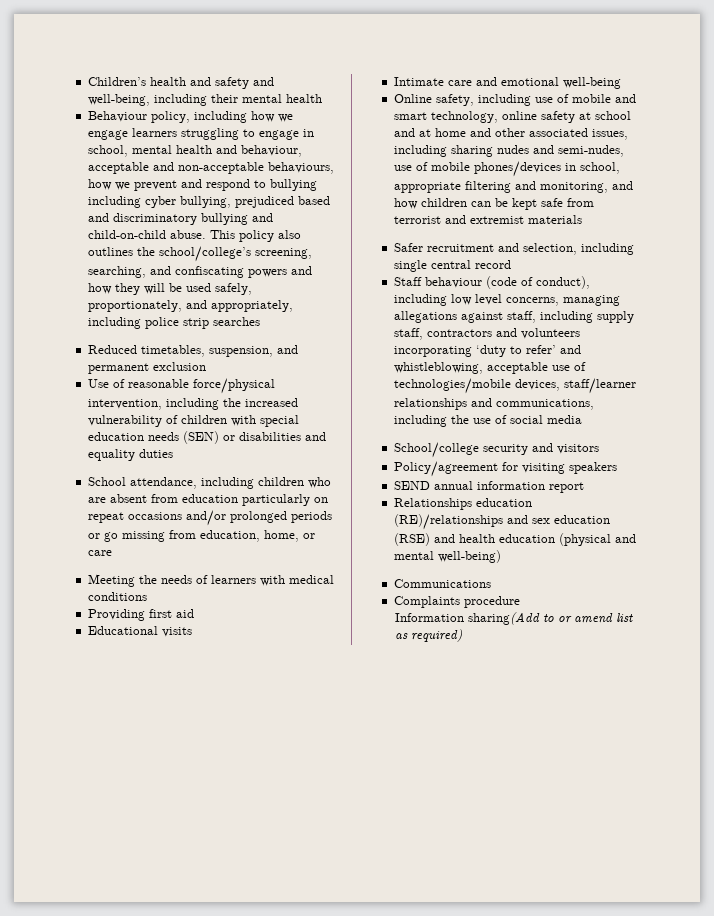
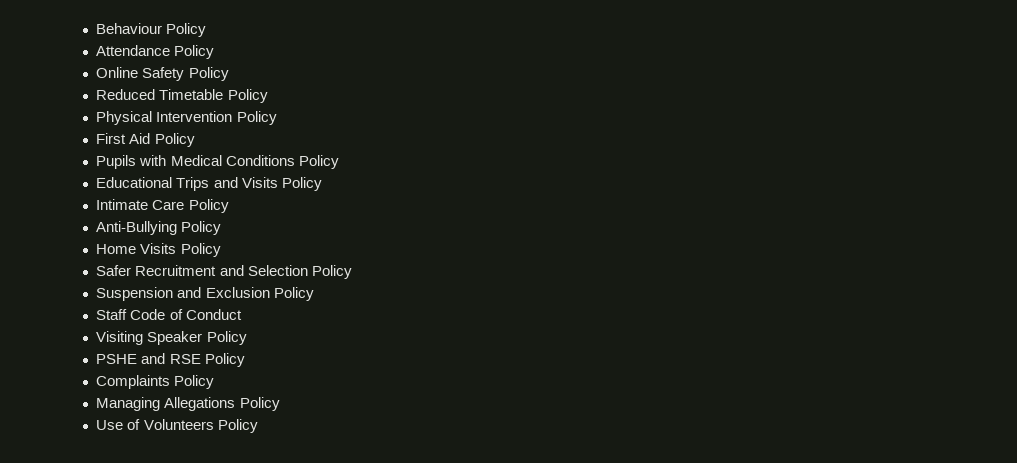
[88,77,275,89] [88,94,323,106] [88,111,294,123] [88,128,315,140] [88,145,303,157] [88,162,335,174] [88,179,318,191] [88,196,331,208] [88,213,274,225] [88,230,302,242] [88,246,313,262] [88,266,313,278] [88,283,253,295] [88,300,294,312] [88,317,261,329] [88,345,299,357] [88,362,207,374] [88,378,276,394] [88,398,299,410] [88,415,300,427] [88,431,327,444] [88,449,174,461] [88,477,332,489] [88,494,329,506] [88,510,333,526] [88,530,316,542] [88,550,113,556] [88,574,335,587] [88,592,148,601] [88,609,195,621] [88,626,193,637] [394,77,622,89] [394,94,637,106] [394,111,632,123] [394,128,629,140] [394,145,625,157] [394,161,621,177] [394,181,634,193] [394,198,595,210] [394,215,583,224] [394,243,635,255] [394,260,512,272] [394,276,591,289] [394,294,621,306] [394,311,635,323] [394,328,581,340] [394,345,582,357] [394,362,587,374] [394,378,637,394] [394,398,595,410] [394,415,583,427] [394,442,600,458] [394,461,618,477] [394,481,585,493] [394,498,533,510] [394,514,611,530] [394,533,637,546] [394,550,502,563] [394,579,492,588] [394,596,521,608] [394,612,633,625] [394,629,462,642] Children’s health and safety and well-being, including their mental health // Behaviour policy, including how we engage learners struggling to engage in school, mental health and behaviour, acceptable and non-acceptable behaviours, how we prevent and respond to bullying including cyber bullying, prejudiced based and discriminatory bullying and child-on-child abuse. This policy also outlines the school/college’s screening, searching, and confiscating powers and how they will be used safely, proportionately, and appropriately, including police strip searches // Reduced timetables, suspension, and permanent exclusion // Use of reasonable force/physical intervention, including the increased vulnerability of children with special education needs (SEN) or disabilities and equality duties // School attendance, including children who are absent from education particularly on repeat occasions and/or prolonged periods or go missing from education, home, or care // Meeting the needs of learners with medical conditions // Providing first aid // Educational visits // Intimate care and emotional well-being // Online safety, including use of mobile and smart technology, online safety at school and at home and other associated issues, including sharing nudes and semi-nudes, use of mobile phones/devices in school, appropriate filtering and monitoring, and how children can be kept safe from terrorist and extremist materials // Safer recruitment and selection, including single central record // Staff behaviour (code of conduct), including low level concerns, managing allegations against staff, including supply staff, contractors and volunteers incorporating ‘duty to refer’ and whistleblowing, acceptable use of technologies/mobile devices, staff/learner relationships and communications, including the use of social media // School/college security and visitors // Policy/agreement for visiting speakers // SEND annual information report // Relationships education (RE)/relationships and sex education (RSE) and health education (physical and mental well-being) // Communications // Complaints procedure // Information sharing(Add to or amend list as required) -> [96,23,207,37] [96,45,215,59] [96,67,229,81] [96,89,268,103] [96,111,277,125] [96,133,195,147] [96,155,339,169] [96,177,322,191] [96,199,229,213] [96,221,222,235] [96,243,221,257] [96,265,352,279] [96,287,314,301] [96,309,242,320] [96,331,247,345] [96,353,245,367] [96,375,215,389] [96,397,280,411] [96,419,258,433] Behaviour Policy // Attendance Policy // Online Safety Policy // Reduced Timetable Policy // Physical Intervention Policy // First Aid Policy // Pupils with Medical Conditions Policy // Educational Trips and Visits Policy // Intimate Care Policy // Anti-Bullying Policy // Home Visits Policy // Safer Recruitment and Selection Policy // Suspension and Exclusion Policy // Staff Code of Conduct // Visiting Speaker Policy // PSHE and RSE Policy // Complaints Policy // Managing Allegations Policy // Use of Volunteers Policy

